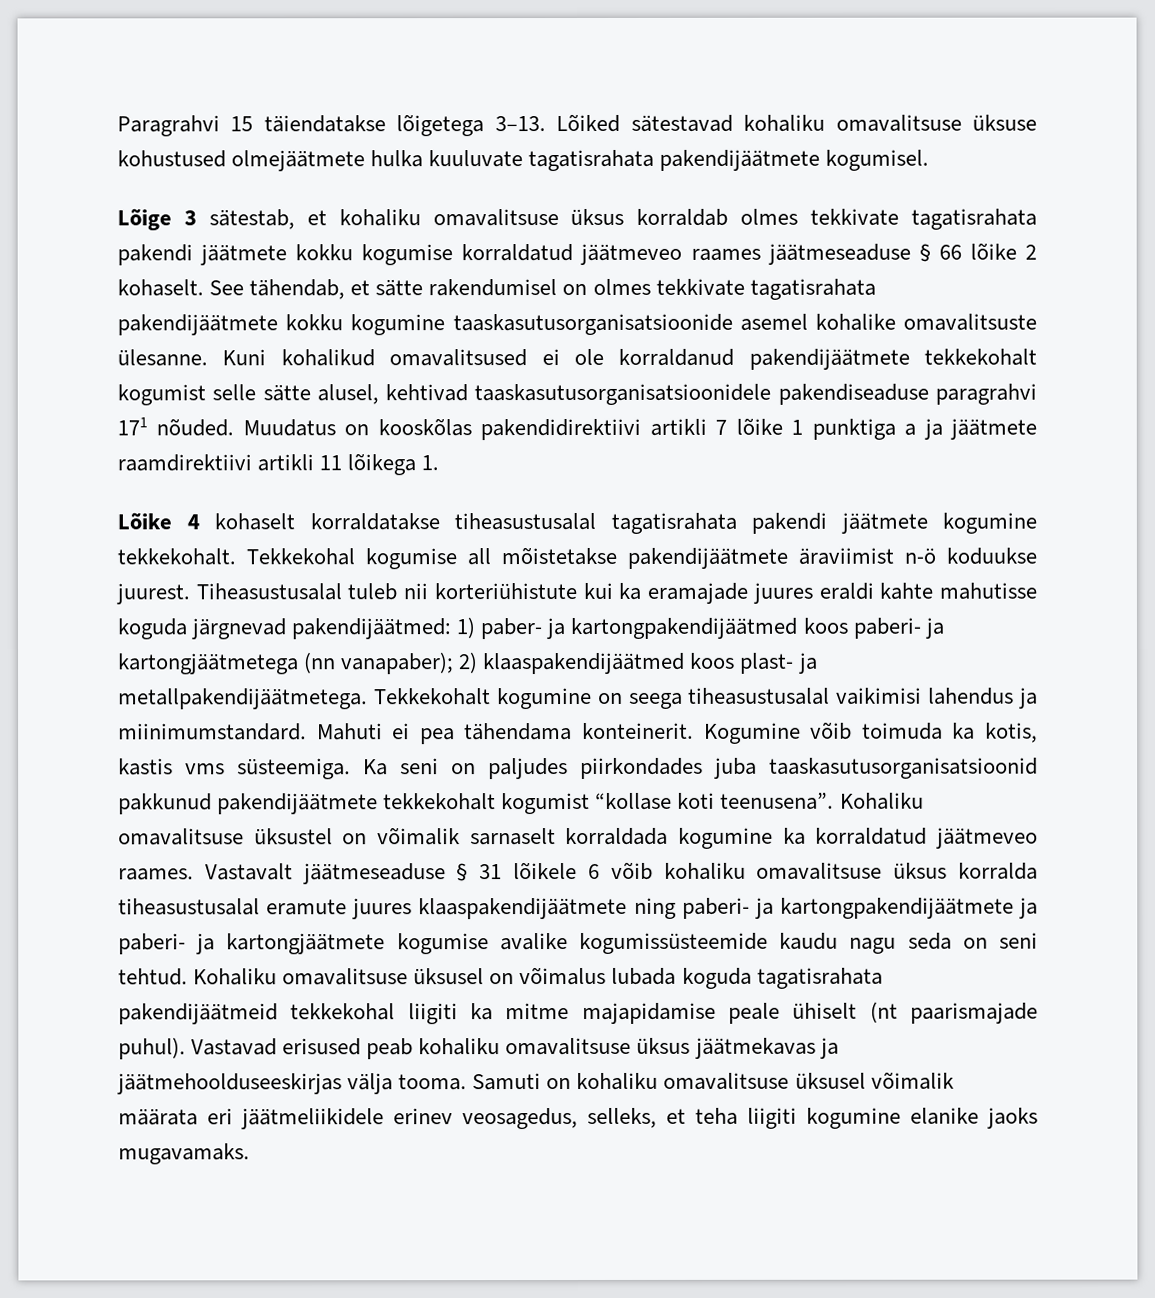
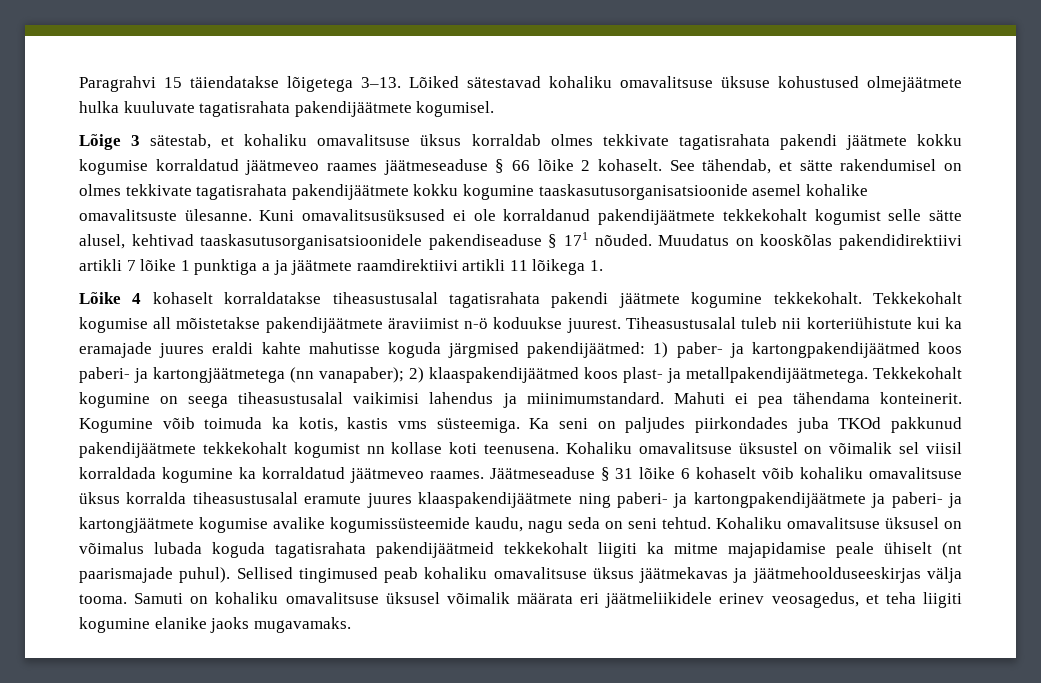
[280,349,528,367] kohalikud omavalitsused -> [302,209,446,221] omavalitsusüksused
[935,383,1037,405] paragrahvi -> [548,234,558,248] §
[246,548,355,566] Tekkekohal -> [872,292,962,304] Tekkekohalt
[191,618,287,640] järgnevad -> [448,342,519,358] järgmised
[769,757,1038,779] taaskasutusorganisatsioonid -> [838,417,882,429] TKOd
[595,792,835,810] “kollase koti teenusena”. -> [366,442,560,454] nn kollase koti teenusena.
[469,828,556,846] sarnaselt -> [899,442,962,454] sel viisil
[204,862,600,885] Vastavalt jäätmeseaduse § 31 lõikele 6 -> [489,467,757,481] Jäätmeseaduse § 31 lõike 6 kohaselt
[779,932,839,950] kaudu -> [475,517,523,532] kaudu,
[290,1003,396,1021] tekkekohal -> [504,542,588,554] tekkekohalt
[191,1038,362,1056] Vastavad erisused -> [236,567,378,583] Sellised tingimused
[587,1107,657,1128] selleks, -> (859, 600) none

